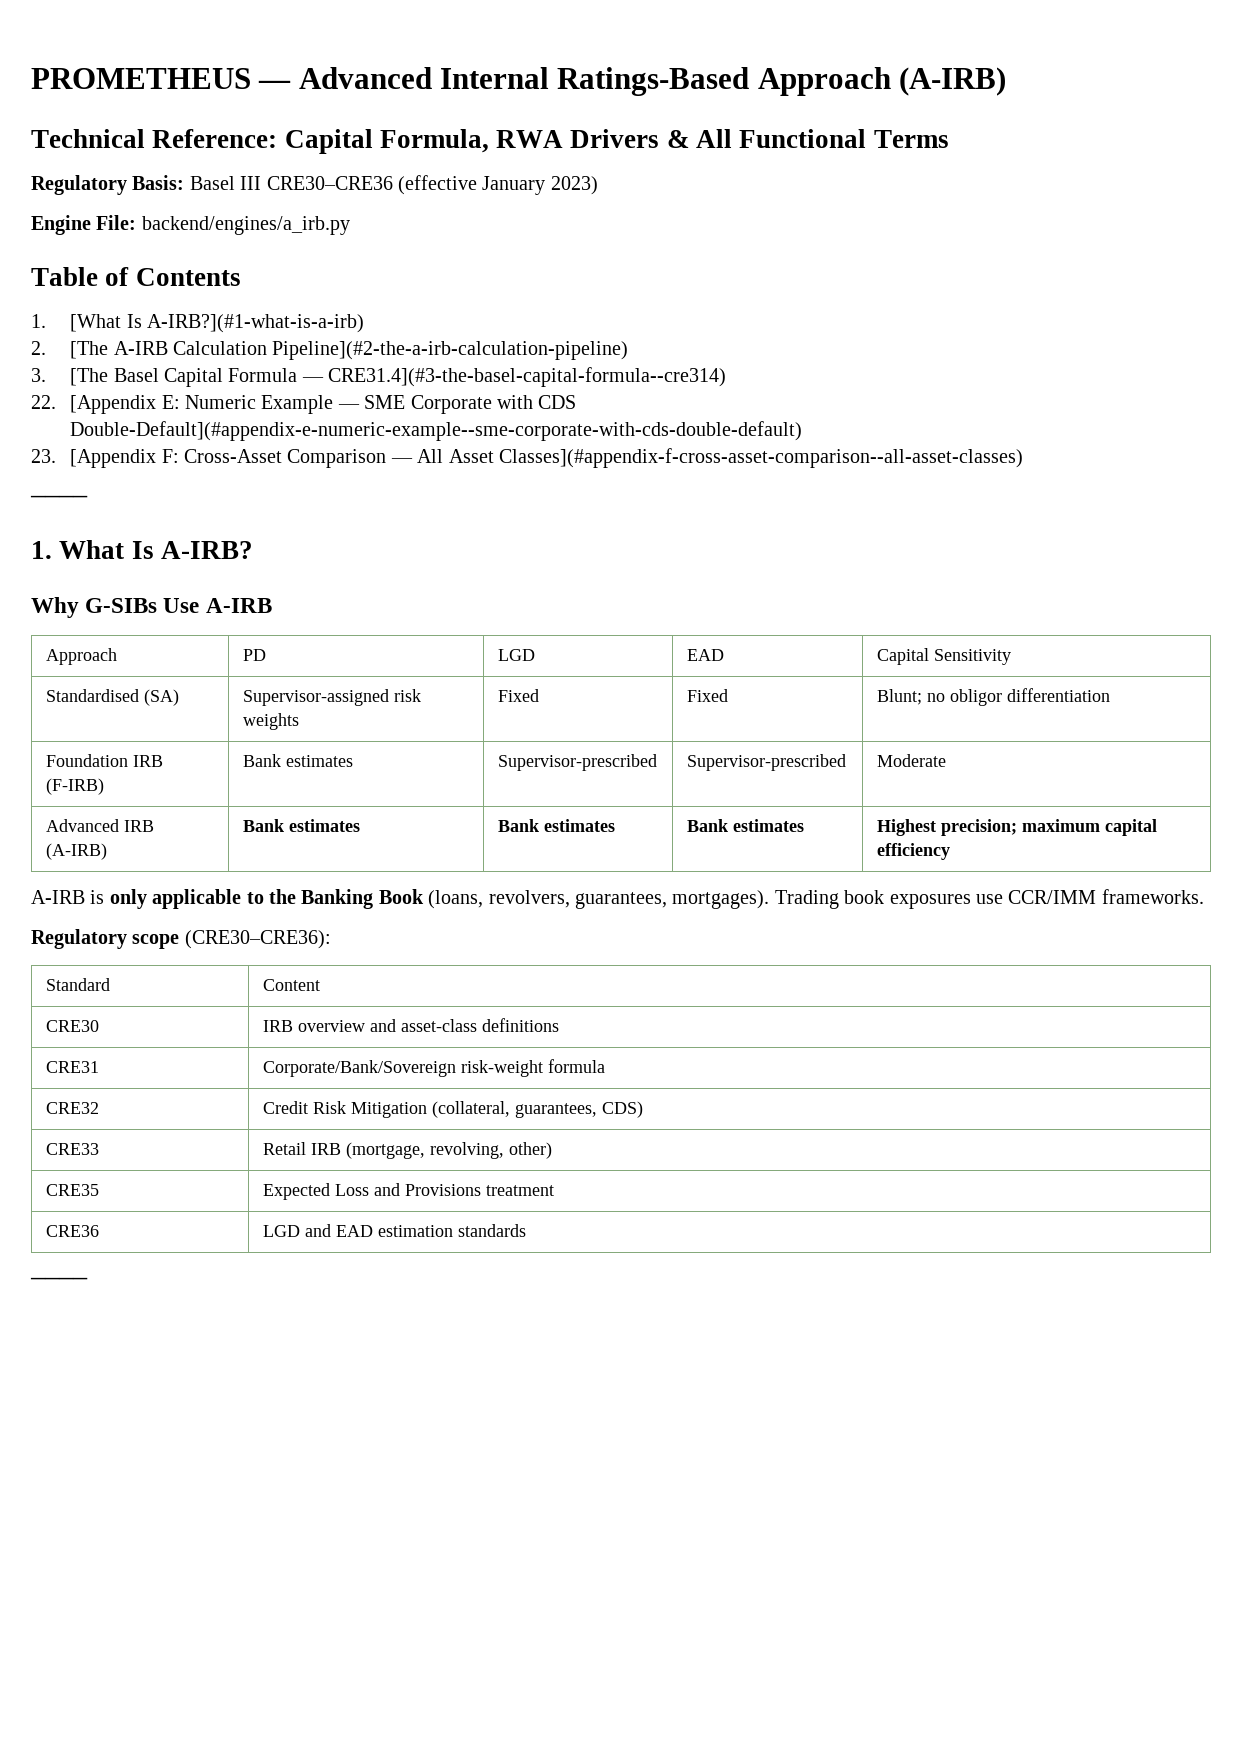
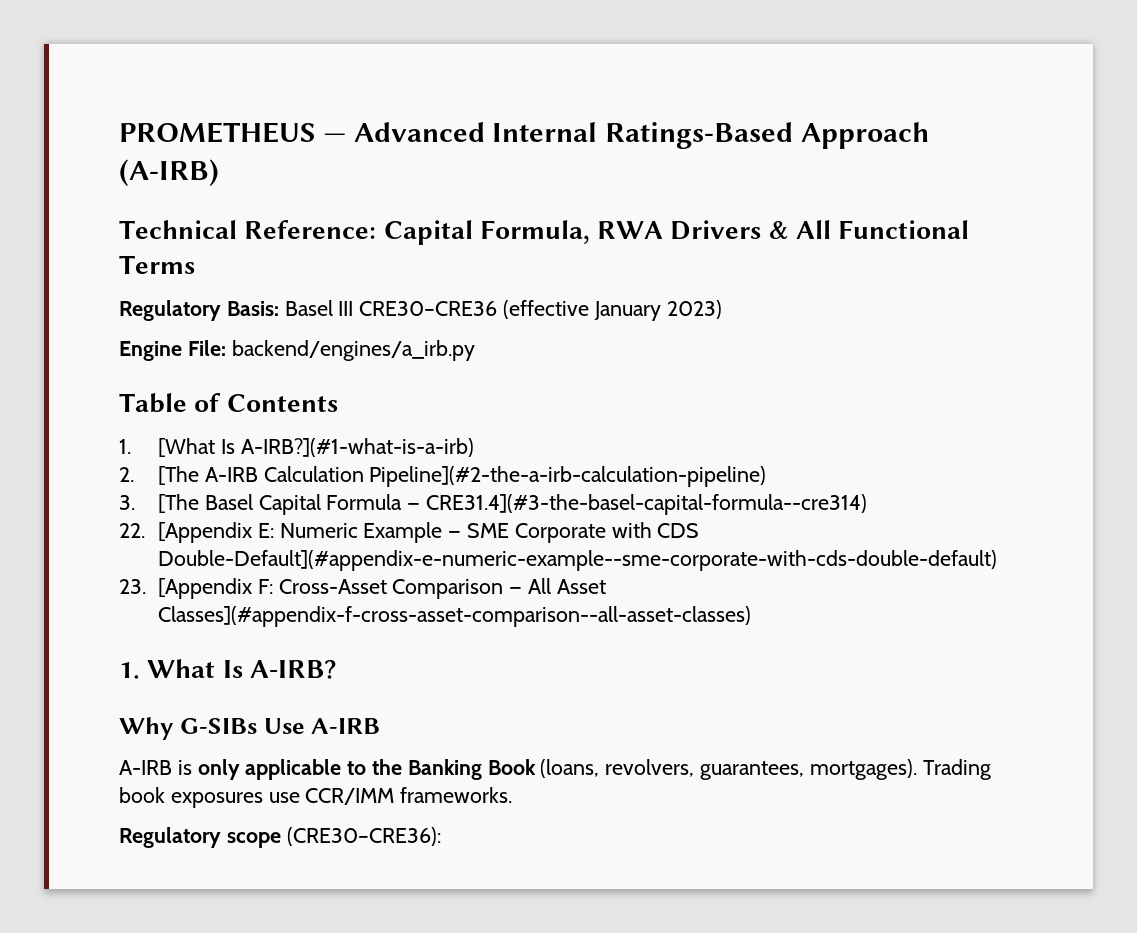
[30,495,88,503] // ──── -> (751, 616) none
[45,648,117,665] [242,649,266,661] [497,649,535,661] [686,649,724,661] [876,648,1011,665] [45,689,179,706] [242,689,421,706] [242,713,299,730] [497,689,539,702] [686,689,728,702] [876,688,1110,706] [45,754,163,767] [45,778,104,795] [242,754,353,767] [497,754,657,771] [686,754,846,771] [876,754,946,767] [45,819,154,832] [45,843,107,860] [242,819,360,832] [497,819,615,832] [686,819,804,832] [876,819,1157,836] [876,843,950,860] // Approach | PD | LGD | EAD | Capital Sensitivity // Standardised (SA) | Supervisor-assigned risk weights | Fixed | Fixed | Blunt; no obligor differentiation // Foundation IRB (F-IRB) | Bank estimates | Supervisor-prescribed | Supervisor-prescribed | Moderate // Advanced IRB (A-IRB) | Bank estimates | Bank estimates | Bank estimates | Highest precision; maximum capital efficiency -> (381, 726) none
[45,978,110,991] [262,979,320,991] [45,1020,99,1032] [262,1018,559,1032] [45,1061,99,1073] [262,1059,605,1077] [45,1102,99,1114] [262,1101,643,1118] [45,1143,99,1155] [262,1142,552,1159] [45,1184,99,1196] [262,1183,554,1200] [45,1225,99,1237] [262,1224,526,1237] [30,1277,88,1285] // Standard | Content // CRE30 | IRB overview and asset-class definitions // CRE31 | Corporate/Bank/Sovereign risk-weight formula // CRE32 | Credit Risk Mitigation (collateral, guarantees, CDS) // CRE33 | Retail IRB (mortgage, revolving, other) // CRE35 | Expected Loss and Provisions treatment // CRE36 | LGD and EAD estimation standards // ──── -> (441, 836) none

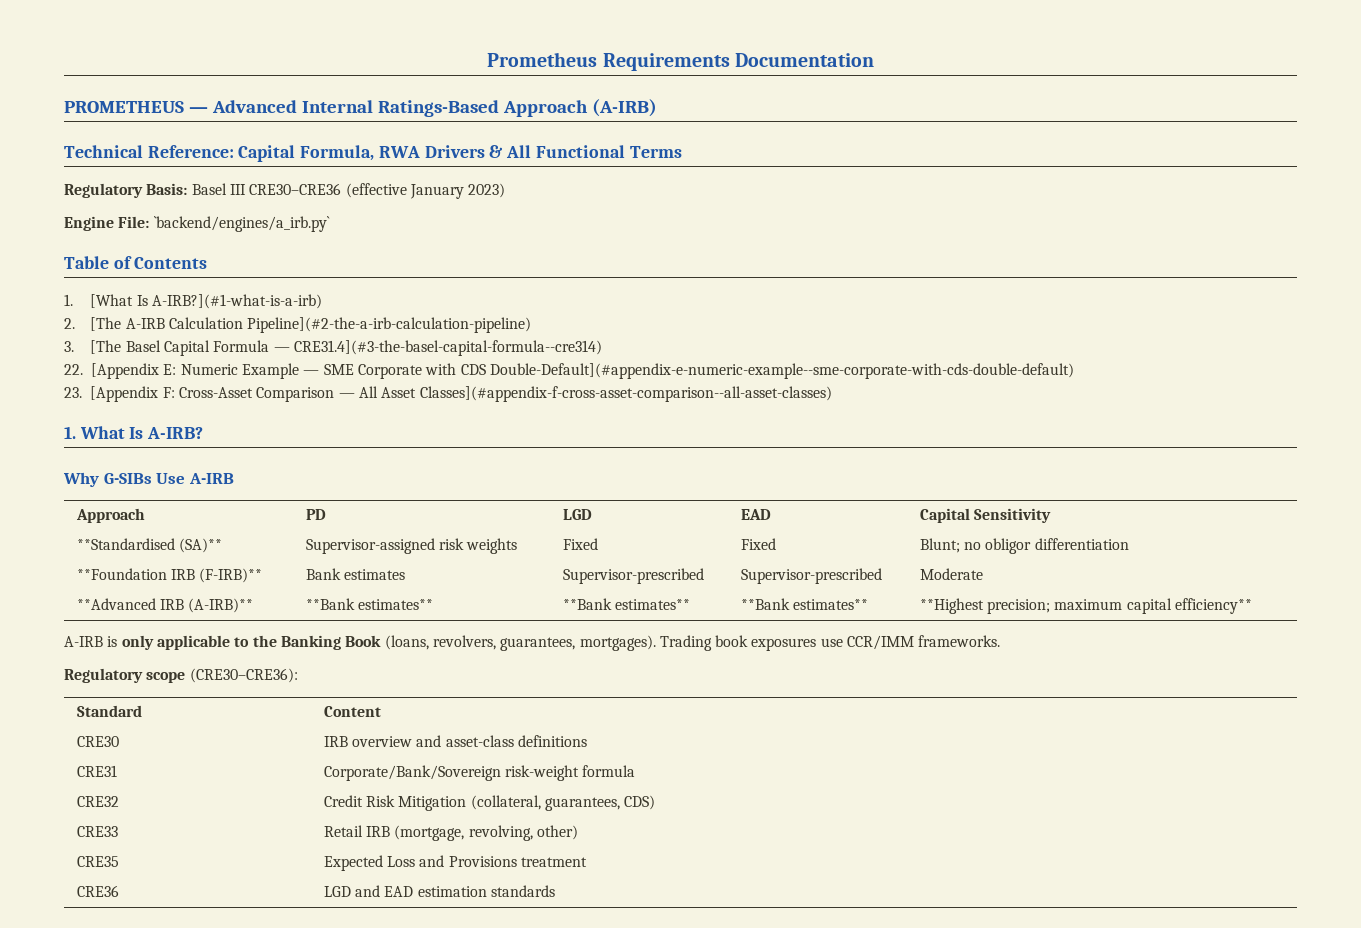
(119, 132) none -> [487,52,874,71] Prometheus Requirements Documentation //
[231,340,475,361] backend/engines/a_irb.py -> [153,216,330,232] `backend/engines/a_irb.py`
(381, 726) none -> [75,508,145,523] [305,509,326,520] [562,509,592,520] [740,509,771,520] [919,508,1052,523] [76,538,223,553] [305,538,518,554] [562,538,598,550] [740,538,776,550] [919,538,1129,554] [76,568,263,583] [305,568,406,580] [562,568,704,584] [740,568,882,584] [919,568,983,580] [76,598,254,613] [305,598,434,610] [562,598,691,610] [740,598,869,610] [919,598,1253,614] // Approach | PD | LGD | EAD | Capital Sensitivity // **Standardised (SA)** | Supervisor-assigned risk weights | Fixed | Fixed | Blunt; no obligor differentiation // **Foundation IRB (F-IRB)** | Bank estimates | Supervisor-prescribed | Supervisor-prescribed | Moderate // **Advanced IRB (A-IRB)** | **Bank estimates** | **Bank estimates** | **Bank estimates** | **Highest precision; maximum capital efficiency**
(441, 836) none -> [76,705,142,717] [323,706,381,717] [76,736,119,747] [323,735,588,747] [76,765,117,777] [323,765,636,781] [76,796,119,807] [323,795,656,811] [76,826,118,837] [323,825,579,841] [76,856,119,867] [323,855,588,871] [76,885,119,897] [323,885,556,897] // Standard | Content // CRE30 | IRB overview and asset-class definitions // CRE31 | Corporate/Bank/Sovereign risk-weight formula // CRE32 | Credit Risk Mitigation (collateral, guarantees, CDS) // CRE33 | Retail IRB (mortgage, revolving, other) // CRE35 | Expected Loss and Provisions treatment // CRE36 | LGD and EAD estimation standards

